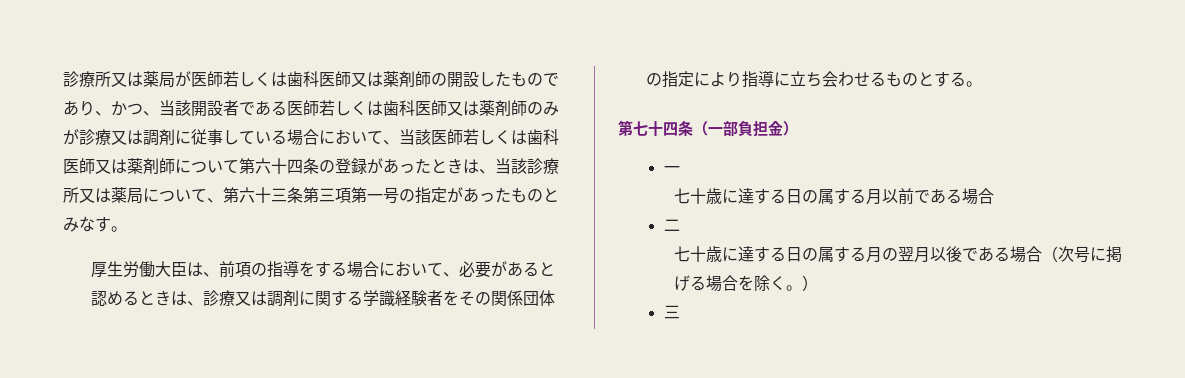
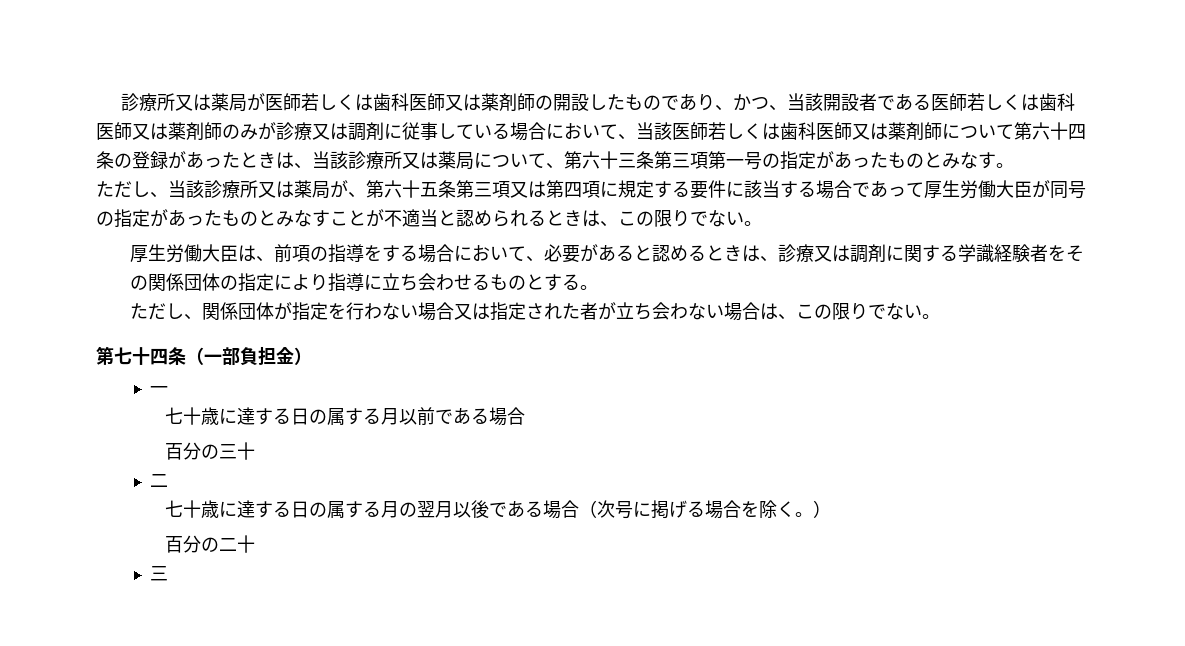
(127, 229) none -> [96,180,1086,199] [96,209,762,228] // ただし、当該診療所又は薬局が、第六十五条第三項又は第四項に規定する要件に該当する場合であって厚生労働大臣が同号の指定があったものとみなすことが不適当と認められるときは、この限りでない。
(982, 84) none -> [130,302,941,321] // ただし、関係団体が指定を行わない場合又は指定された者が立ち会わない場合は、この限りでない。
(994, 196) none -> [164,442,255,460] // 百分の三十
(818, 283) none -> [164,535,255,553] // 百分の二十

